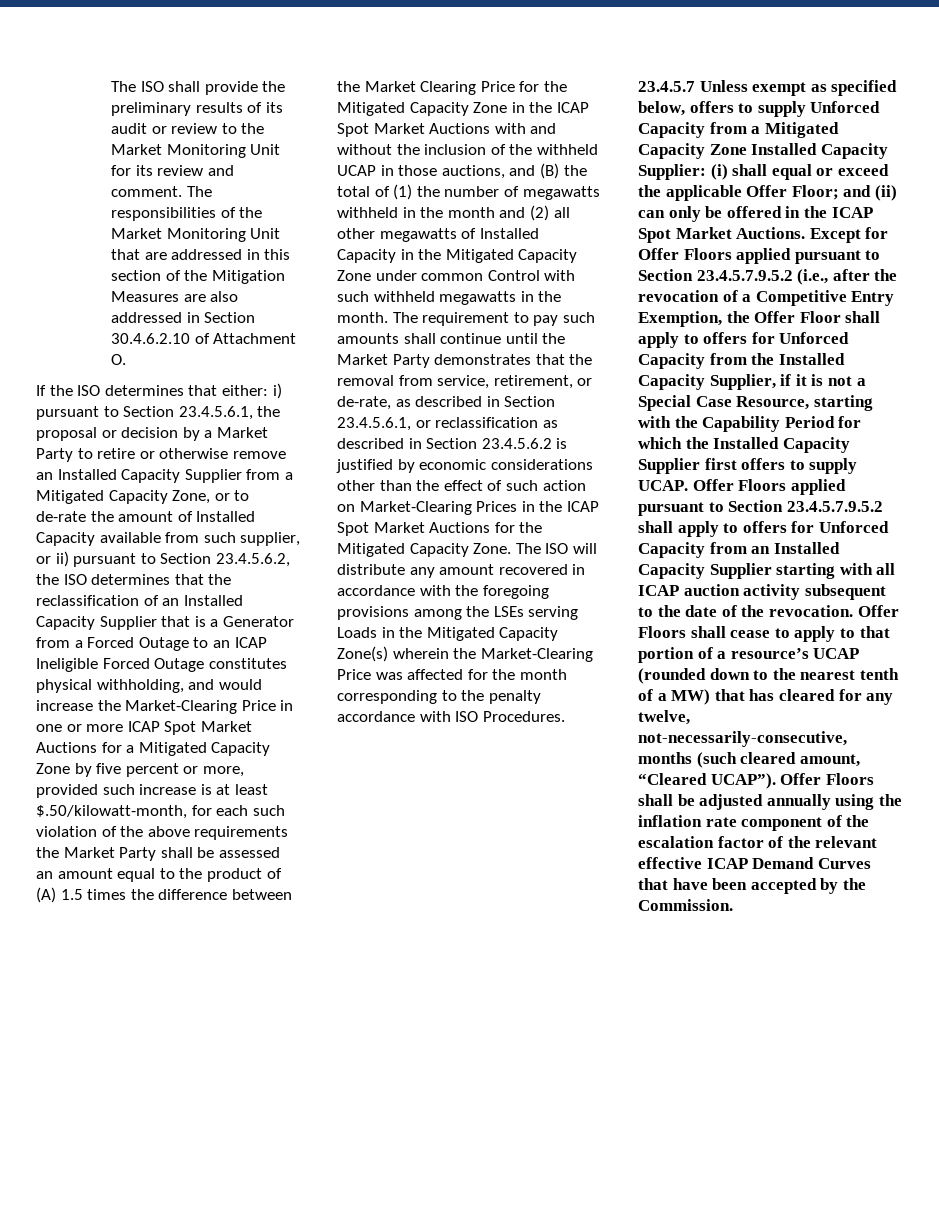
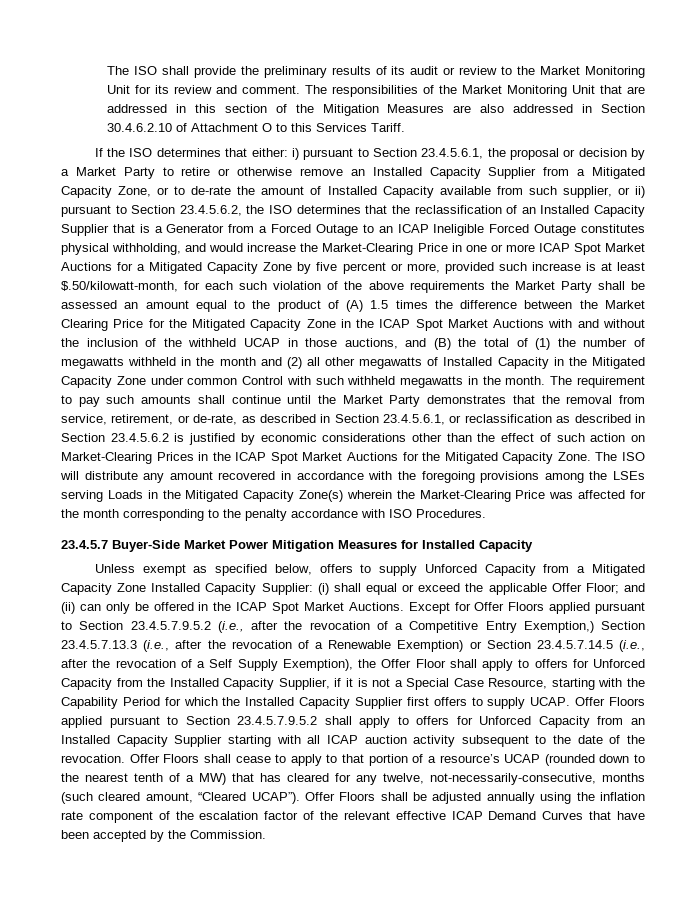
[110,354,126,365] O. -> [262,123,406,132] O to this Services Tariff.
(695, 86) none -> [112,540,533,552] Buyer-Side Market Power Mitigation Measures for Installed Capacity //
[638,311,722,327] Exemption, -> [523,621,645,633] [61,640,646,652] [61,659,353,671] Exemption,) Section 23.4.5.7.13.3 (i.e., after the revocation of a Renewable Exemption) or Section 23.4.5.7.14.5 (i.e., after the revocation of a Self Supply Exemption),

